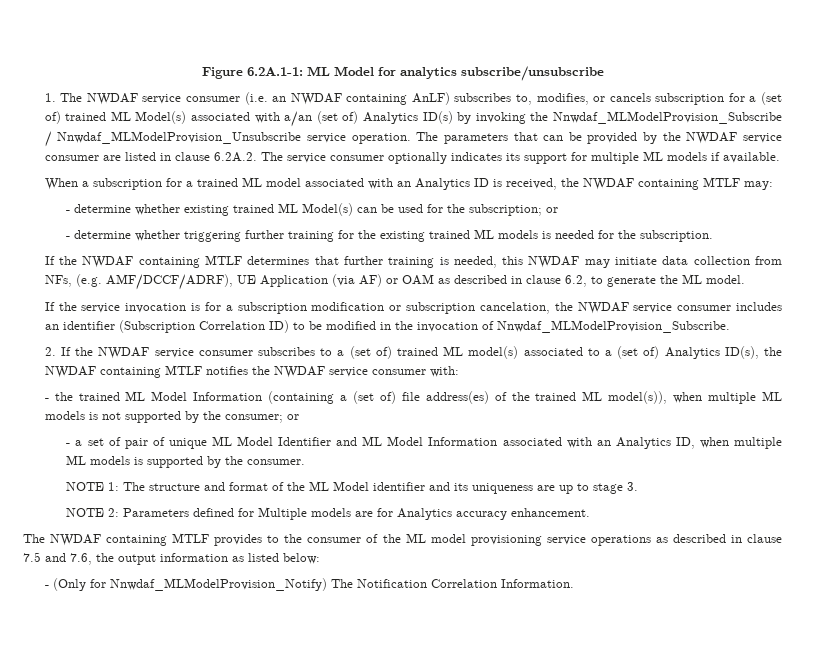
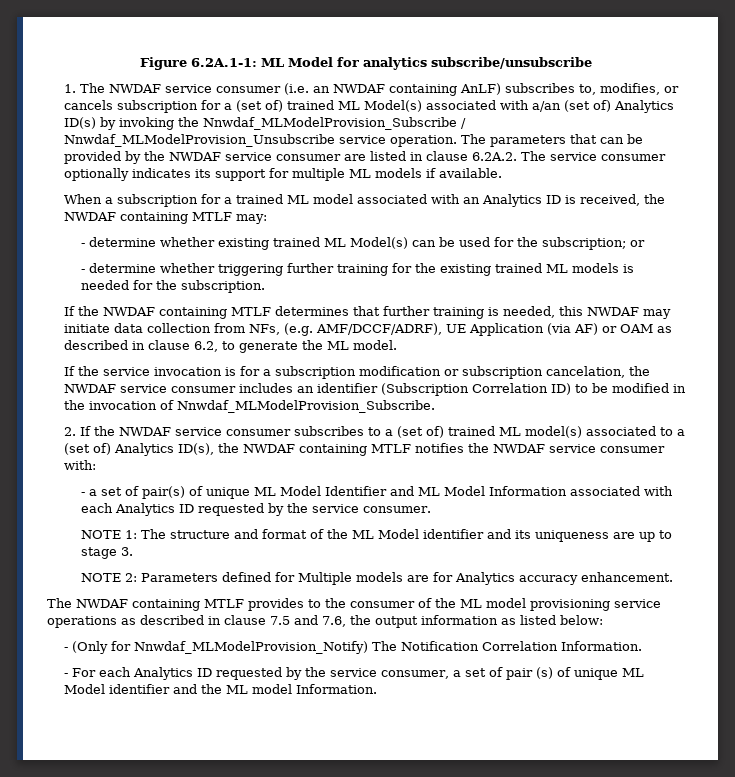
[44,391,782,404] [44,411,299,423] // - the trained ML Model Information (containing a (set of) file address(es) of the trained ML model(s)), when multiple ML models is not supported by the consumer; or -> (96, 465) none
[124,438,148,449] pair -> [141,486,185,499] pair(s)
[596,437,783,449] [66,455,244,468] an Analytics ID, when multiple ML models is supported by the -> [80,503,359,516] each Analytics ID requested by the service
(574, 583) none -> [63,667,644,680] [63,684,377,694] // - For each Analytics ID requested by the service consumer, a set of pair (s) of unique ML Model identifier and the ML model Information.

